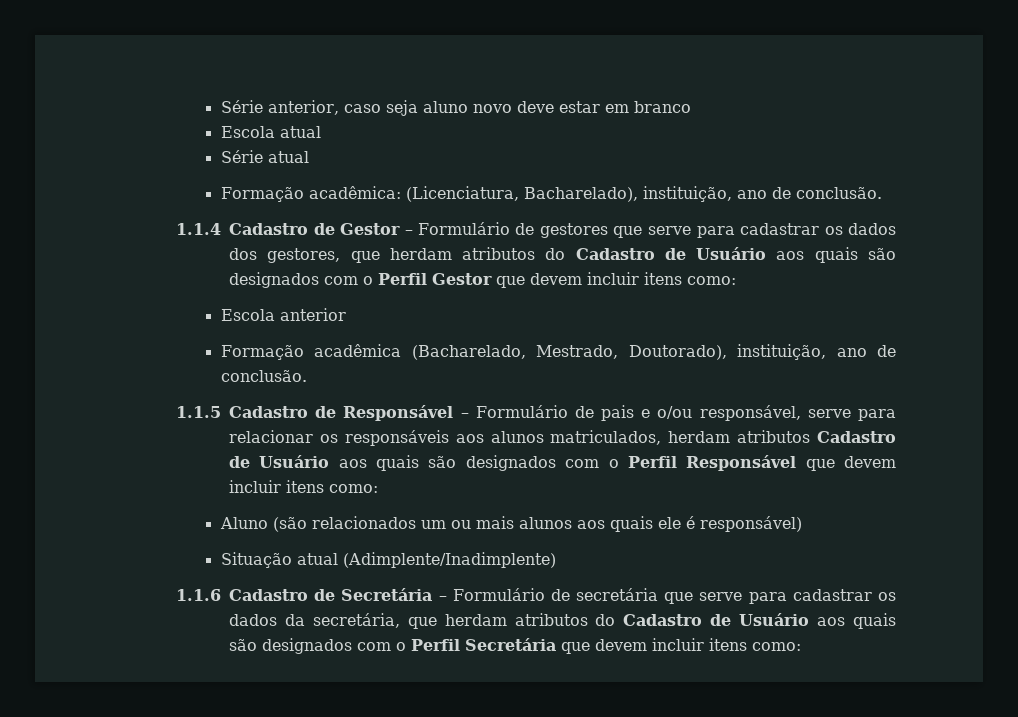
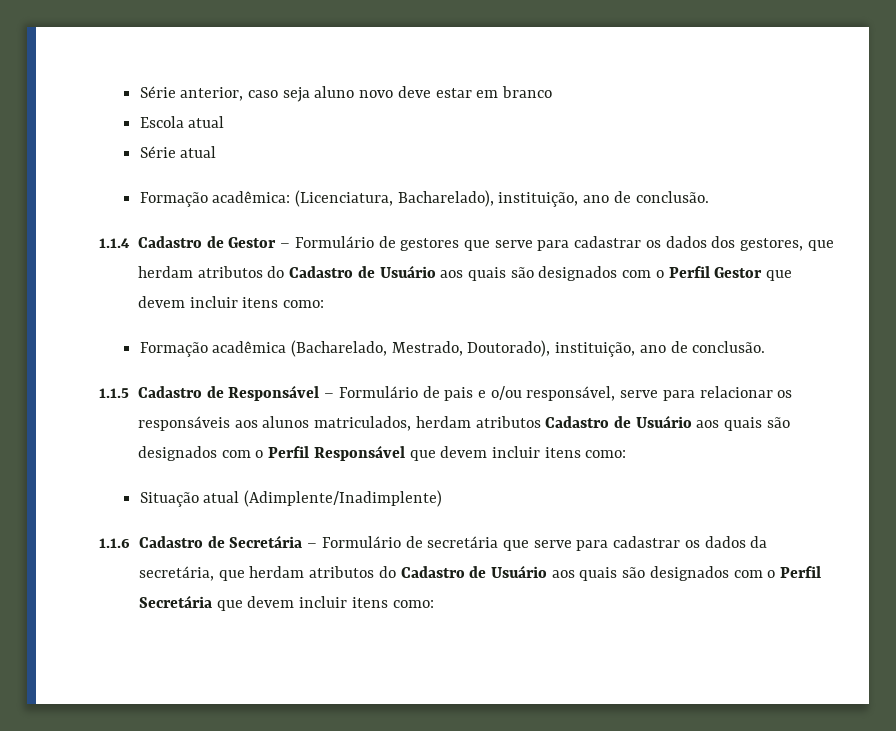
[220,308,346,321] // Escola anterior -> (325, 304) none
[219,516,802,532] // Aluno (são relacionados um ou mais alunos aos quais ele é responsável) -> (627, 454) none

